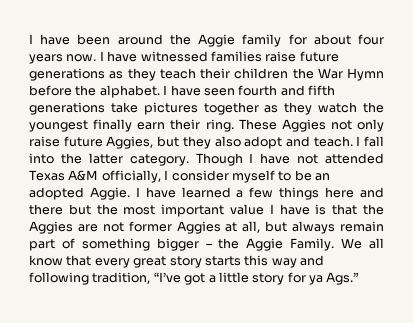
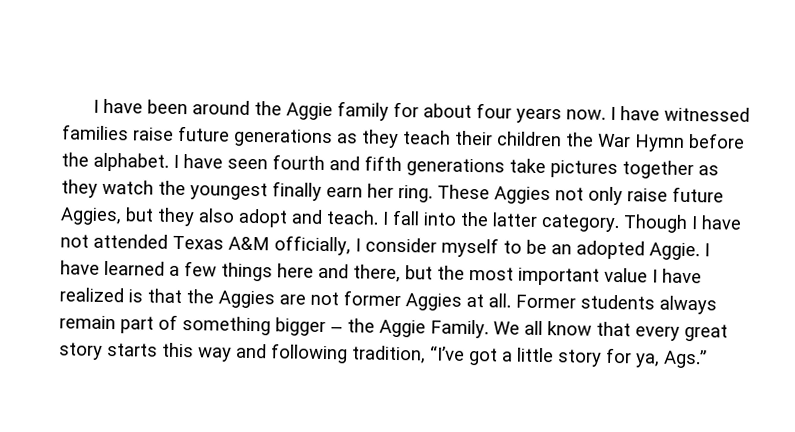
[170,119,201,130] their -> [367,183,394,198] her
[29,204,63,215] there -> [353,264,401,283] there,
(310, 209) none -> [59,287,124,303] realized
[242,221,288,233] all, but -> [488,293,655,310] all. Former students
[309,275,323,285] ya -> [635,353,660,368] ya,

